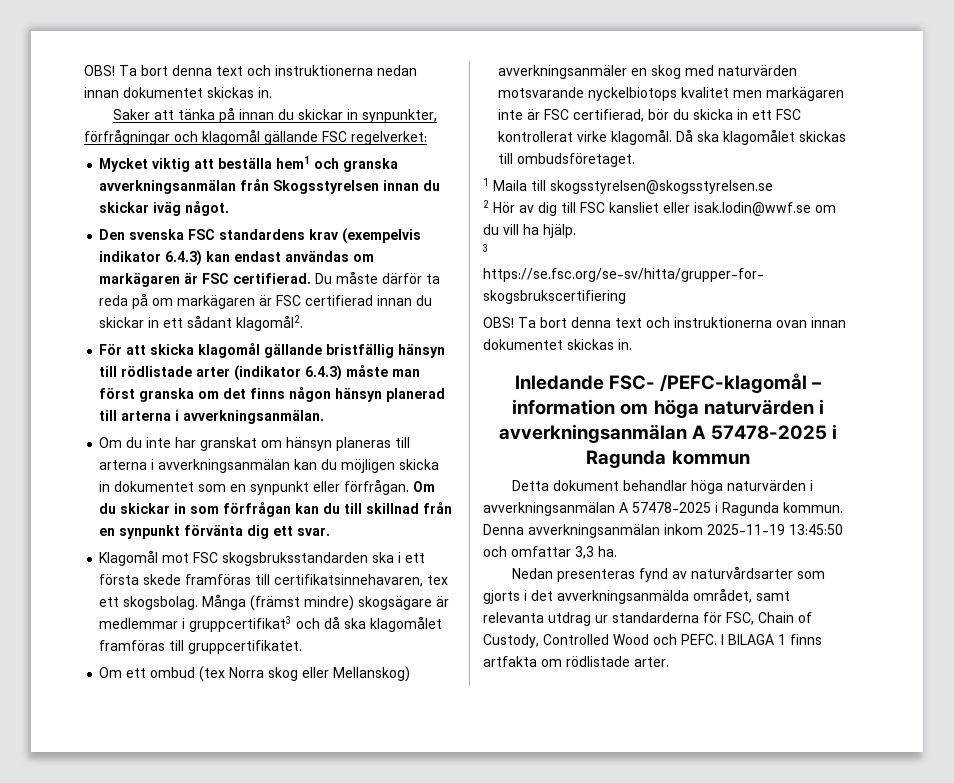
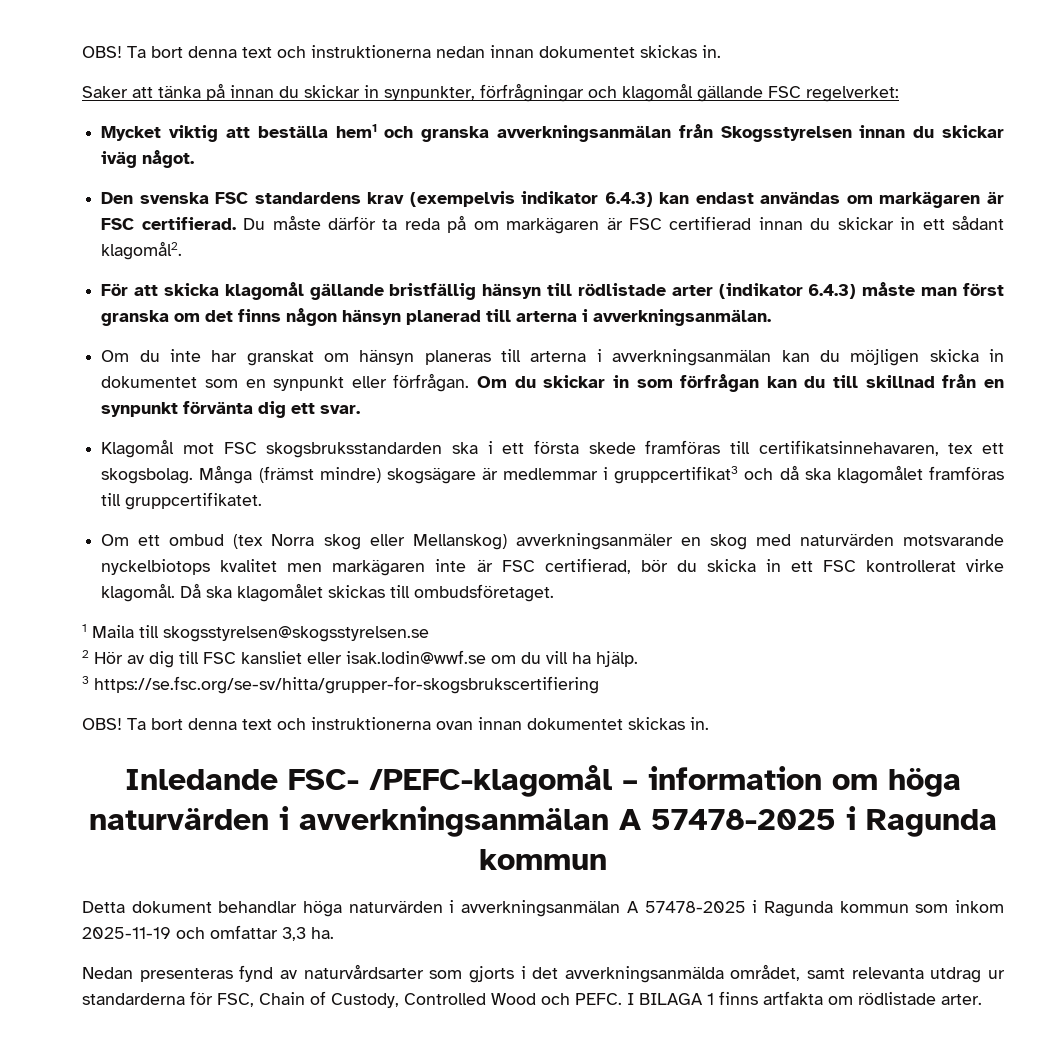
[783,502,843,513] [483,524,660,538] kommun. Denna avverkningsanmälan -> [839,901,949,913] kommun som
[789,524,843,535] 13:45:50 -> (171, 933) none

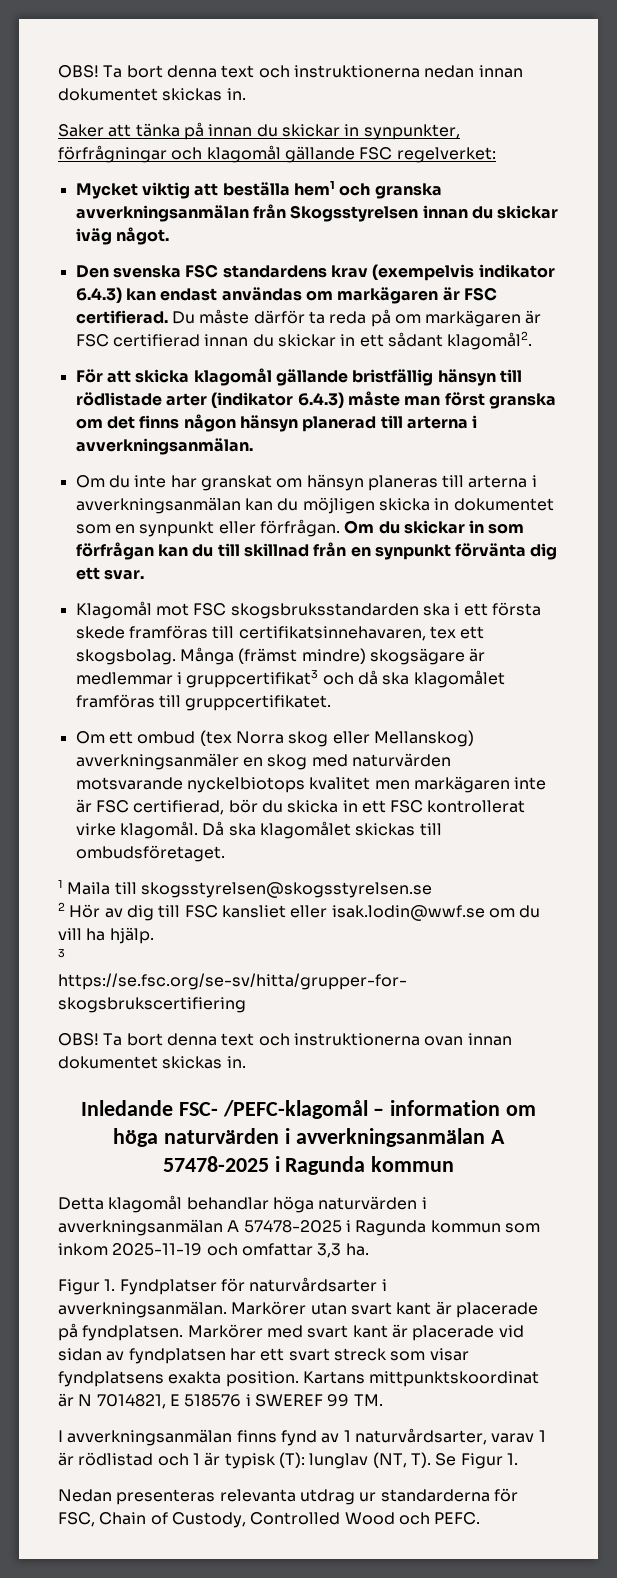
[131,901,212,913] dokument -> [108,1195,183,1213] klagomål
[82,964,846,983] Nedan presenteras fynd av naturvårdsarter som gjorts i det avverkningsanmälda området, samt -> [58,1277,387,1295] [58,1301,538,1318] [58,1323,524,1341] [58,1348,469,1364] [58,1371,540,1387] [58,1393,383,1409] [58,1428,546,1446] [58,1452,518,1469] [58,1489,216,1505] Figur 1. Fyndplatser för naturvårdsarter i avverkningsanmälan. Markörer utan svart kant är placerade på fyndplatsen. Markörer med svart kant är placerade vid sidan av fyndplatsen har ett svart streck som visar fyndplatsens exakta position. Kartans mittpunktskoordinat är N 7014821, E 518576 i SWEREF 99 TM. // I avverkningsanmälan finns fynd av 1 naturvårdsarter, varav 1 är rödlistad och 1 är typisk (T): lunglav (NT, T). Se Figur 1. // Nedan presenteras
[627,991,982,1005] I BILAGA 1 finns artfakta om rödlistade arter. -> (481, 1518) none

